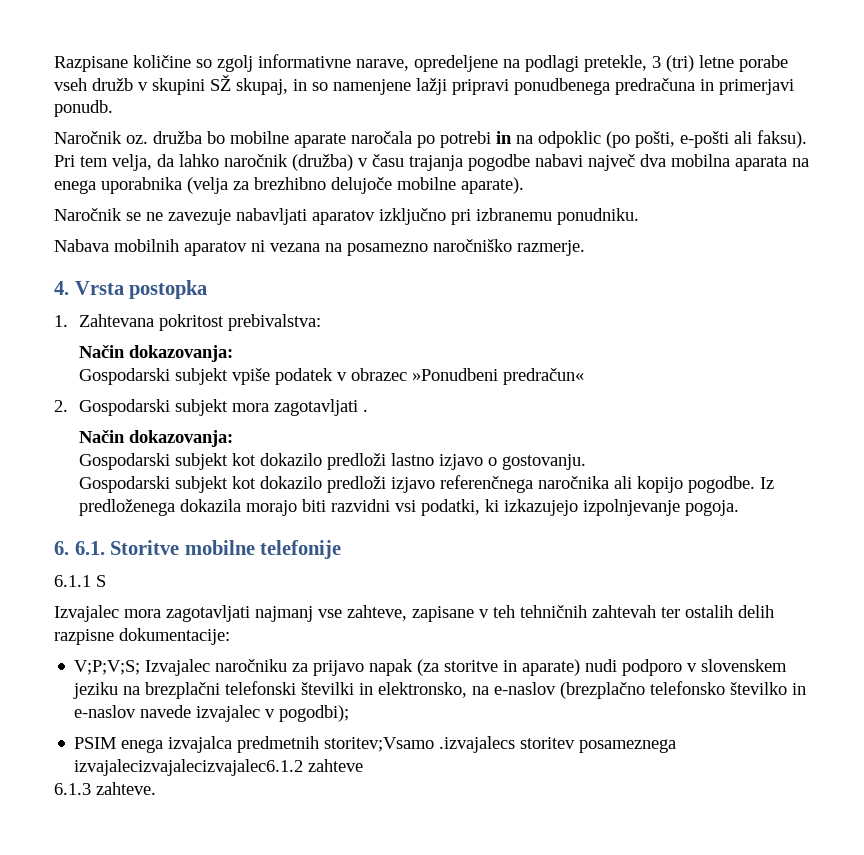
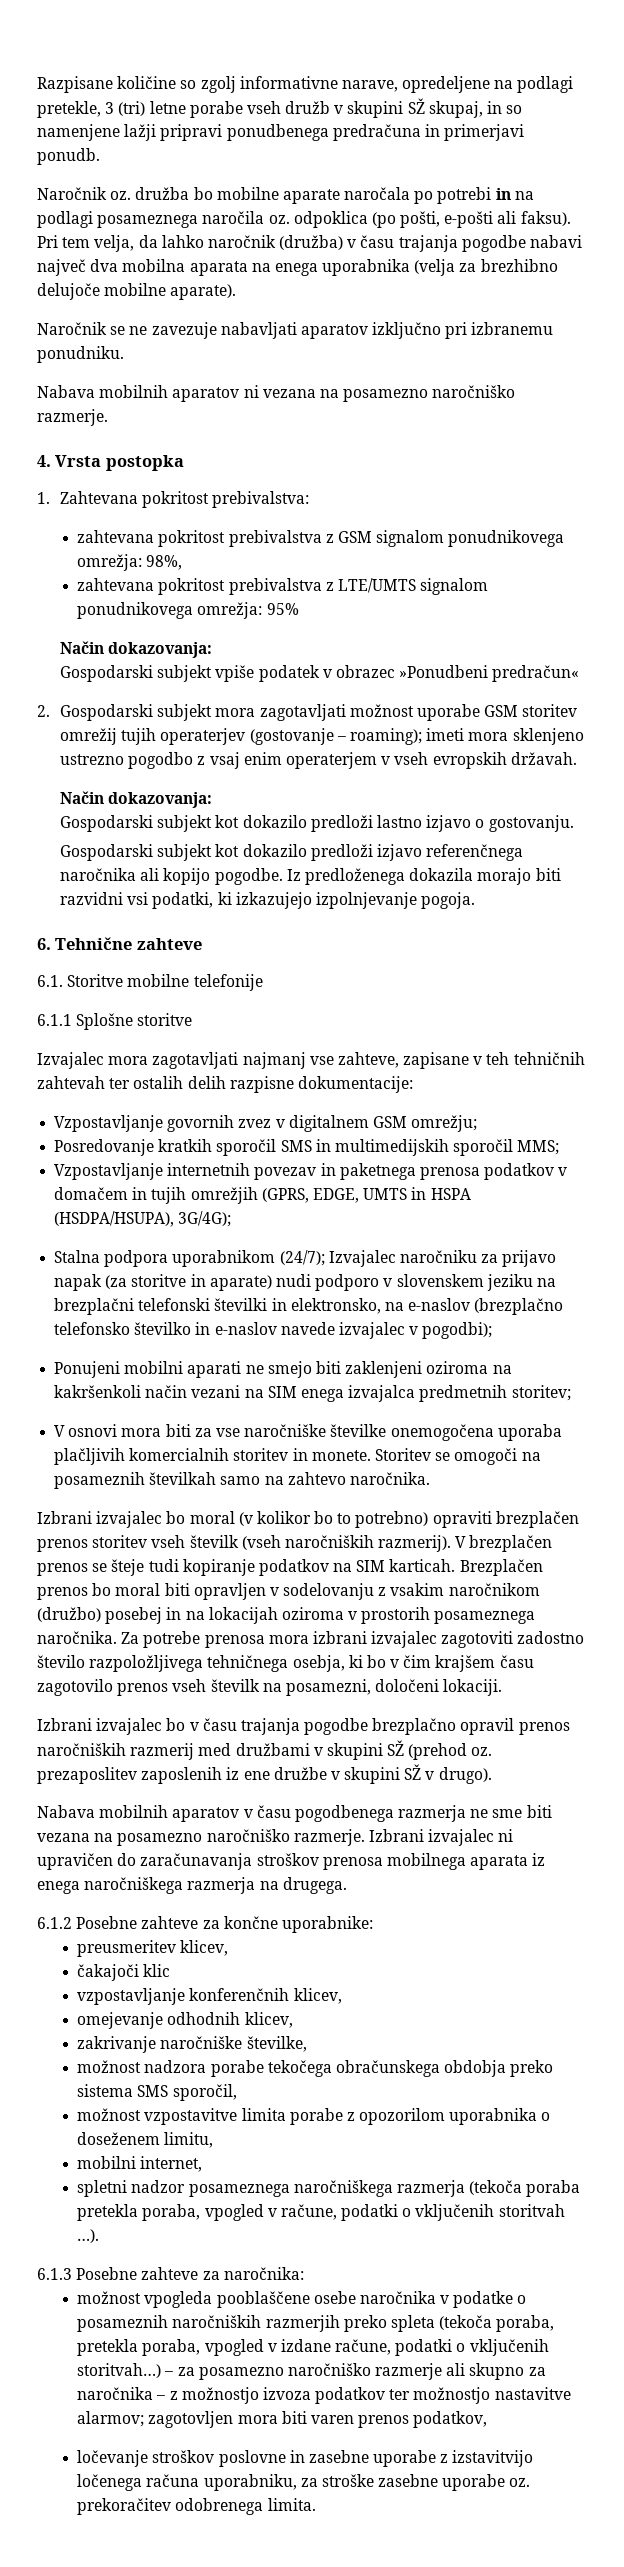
[538,131,601,148] odpoklic -> [37,211,368,228] podlagi posameznega naročila oz. odpoklica
(321, 322) none -> [77,530,565,547] [77,554,183,571] [77,578,489,595] [77,602,299,619] // zahtevana pokritost prebivalstva z GSM signalom ponudnikovega omrežja: 98%, // zahtevana pokritost prebivalstva z LTE/UMTS signalom ponudnikovega omrežja: 95%
[362,409,368,412] . -> [349,704,578,721] [60,728,584,745] [60,752,577,769] možnost uporabe GSM storitev omrežij tujih operaterjev (gostovanje – roaming); imeti mora sklenjeno ustrezno pogodbo z vsaj enim operaterjem v vseh evropskih državah.
(69, 548) none -> [55,937,202,950] Tehnične zahteve //
[96,575,106,587] S -> [76,1013,193,1030] Splošne storitve
[74,660,141,675] V;P;V;S; -> [54,1115,478,1132] [54,1139,560,1156] [54,1163,568,1180] [54,1187,471,1204] [54,1211,232,1227] [54,1250,325,1267] Vzpostavljanje govornih zvez v digitalnem GSM omrežju; // Posredovanje kratkih sporočil SMS in multimedijskih sporočil MMS; // Vzpostavljanje internetnih povezav in paketnega prenosa podatkov v domačem in tujih omrežjih (GPRS, EDGE, UMTS in HSPA (HSDPA/HSUPA), 3G/4G); // Stalna podpora uporabnikom (24/7);
[74,736,677,753] [74,759,364,776] [54,782,156,795] PSIM enega izvajalca predmetnih storitev;Vsamo .izvajalecs storitev posameznega izvajalecizvajalecizvajalec6.1.2 zahteve // 6.1.3 zahteve. -> [54,1361,512,1378] [54,1385,571,1402] [54,1424,562,1441] [54,1448,541,1465] [54,1472,430,1489] [37,1511,579,1528] [37,1535,553,1552] [37,1559,543,1576] [37,1583,540,1600] [37,1607,536,1624] [37,1631,585,1648] [37,1655,534,1672] [37,1679,503,1696] [37,1718,570,1735] [37,1740,493,1760] [37,1764,492,1784] [37,1805,552,1822] [37,1829,514,1846] [37,1853,546,1870] [37,1877,347,1894] [37,1916,373,1933] [77,1940,229,1957] [77,1964,171,1981] [77,1988,342,2005] [77,2012,293,2029] [77,2036,307,2053] [77,2060,554,2077] [77,2084,237,2101] [77,2108,551,2125] [77,2132,214,2148] [77,2156,203,2172] [77,2180,581,2197] [77,2204,565,2221] [77,2229,100,2243] [37,2267,304,2280] [77,2291,527,2308] [77,2315,555,2332] [77,2339,549,2356] [77,2363,546,2380] [77,2387,571,2404] [77,2411,488,2428] [77,2450,534,2467] [77,2474,531,2491] [77,2498,316,2515] Ponujeni mobilni aparati ne smejo biti zaklenjeni oziroma na kakršenkoli način vezani na SIM enega izvajalca predmetnih storitev; // V osnovi mora biti za vse naročniške številke onemogočena uporaba plačljivih komercialnih storitev in monete. Storitev se omogoči na posameznih številkah samo na zahtevo naročnika. // Izbrani izvajalec bo moral (v kolikor bo to potrebno) opraviti brezplačen prenos storitev vseh številk (vseh naročniških razmerij). V brezplačen prenos se šteje tudi kopiranje podatkov na SIM karticah. Brezplačen prenos bo moral biti opravljen v sodelovanju z vsakim naročnikom (družbo) posebej in na lokacijah oziroma v prostorih posameznega naročnika. Za potrebe prenosa mora izbrani izvajalec zagotoviti zadostno število razpoložljivega tehničnega osebja, ki bo v čim krajšem času zagotovilo prenos vseh številk na posamezni, določeni lokaciji. // Izbrani izvajalec bo v času trajanja pogodbe brezplačno opravil prenos naročniških razmerij med družbami v skupini SŽ (prehod oz. prezaposlitev zaposlenih iz ene družbe v skupini SŽ v drugo). // Nabava mobilnih aparatov v času pogodbenega razmerja ne sme biti vezana na posamezno naročniško razmerje. Izbrani izvajalec ni upravičen do zaračunavanja stroškov prenosa mobilnega aparata iz enega naročniškega razmerja na drugega. // 6.1.2 Posebne zahteve za končne uporabnike: // preusmeritev klicev, // čakajoči klic // vzpostavljanje konferenčnih klicev, // omejevanje odhodnih klicev, // zakrivanje naročniške številke, // možnost nadzora porabe tekočega obračunskega obdobja preko sistema SMS sporočil, // možnost vzpostavitve limita porabe z opozorilom uporabnika o doseženem limitu, // mobilni internet, // spletni nadzor posameznega naročniškega razmerja (tekoča poraba pretekla poraba, vpogled v račune, podatki o vključenih storitvah …). // 6.1.3 Posebne zahteve za naročnika: // možnost vpogleda pooblaščene osebe naročnika v podatke o posameznih naročniških razmerjih preko spleta (tekoča poraba, pretekla poraba, vpogled v izdane račune, podatki o vključenih storitvah…) – za posamezno naročniško razmerje ali skupno za naročnika – z možnostjo izvoza podatkov ter možnostjo nastavitve alarmov; zagotovljen mora biti varen prenos podatkov, // ločevanje stroškov poslovne in zasebne uporabe z izstavitvijo ločenega računa uporabniku, za stroške zasebne uporabe oz. prekoračitev odobrenega limita.

